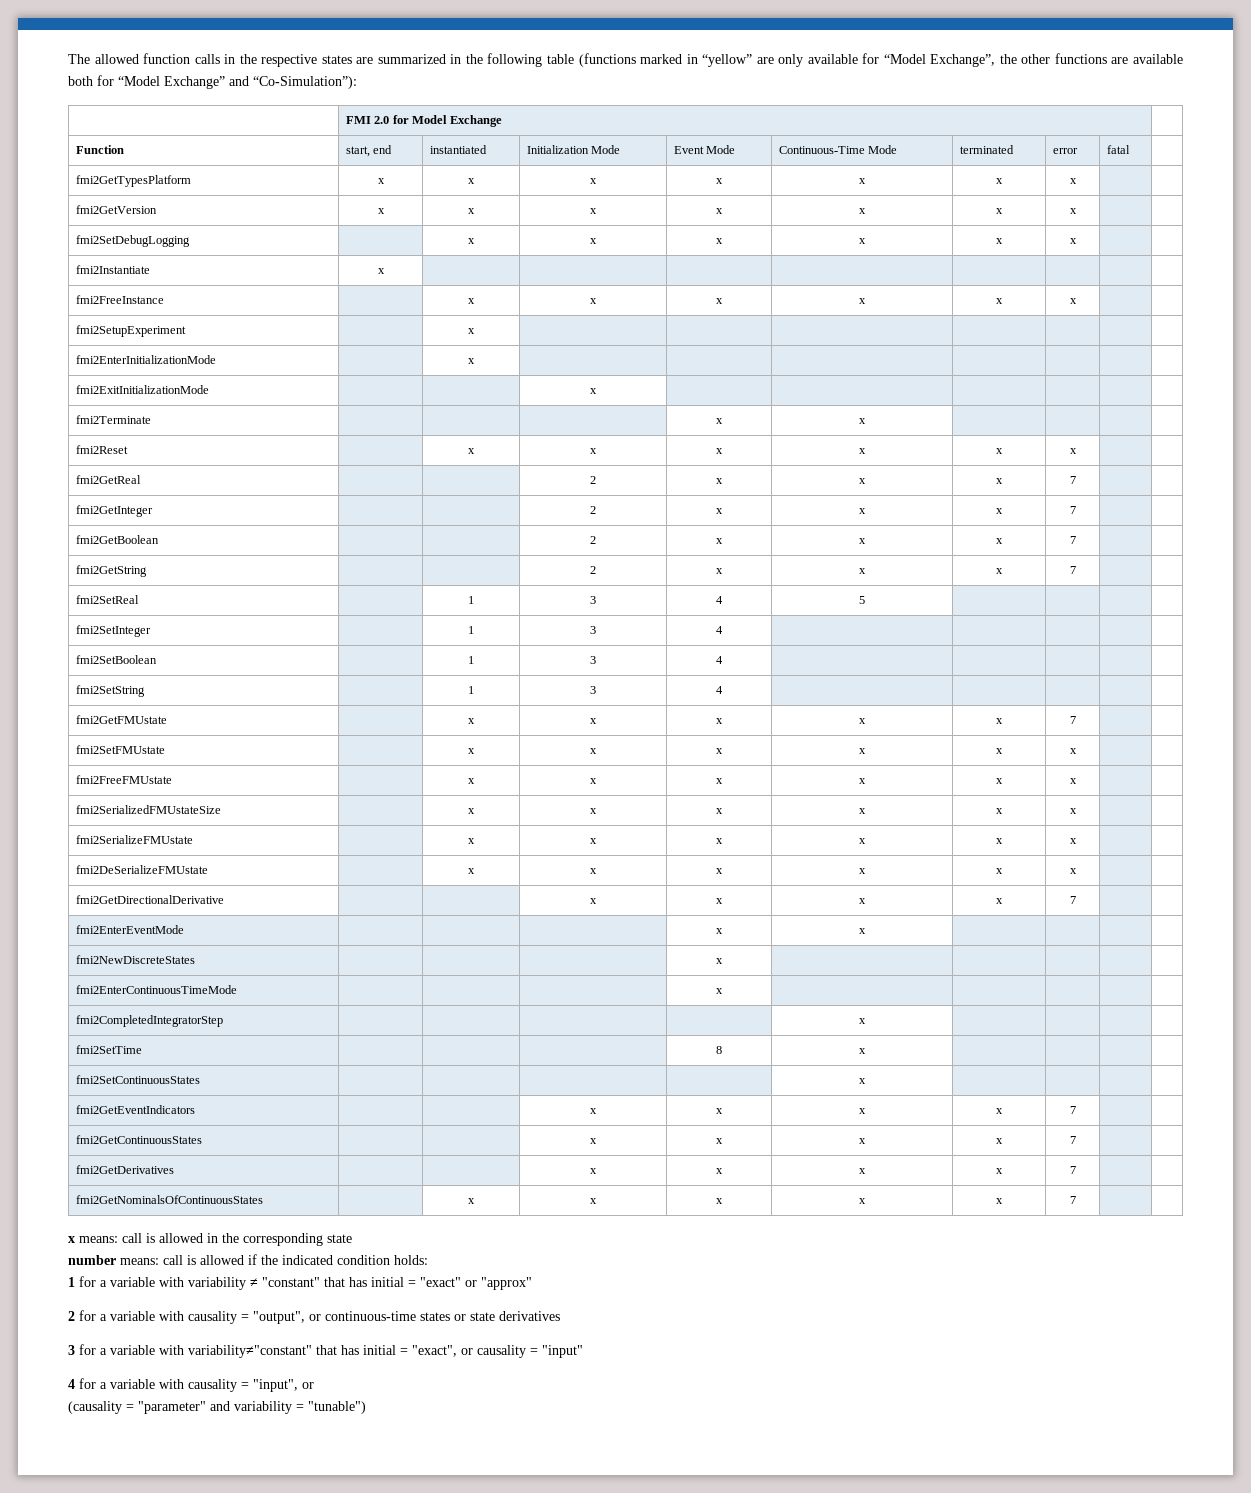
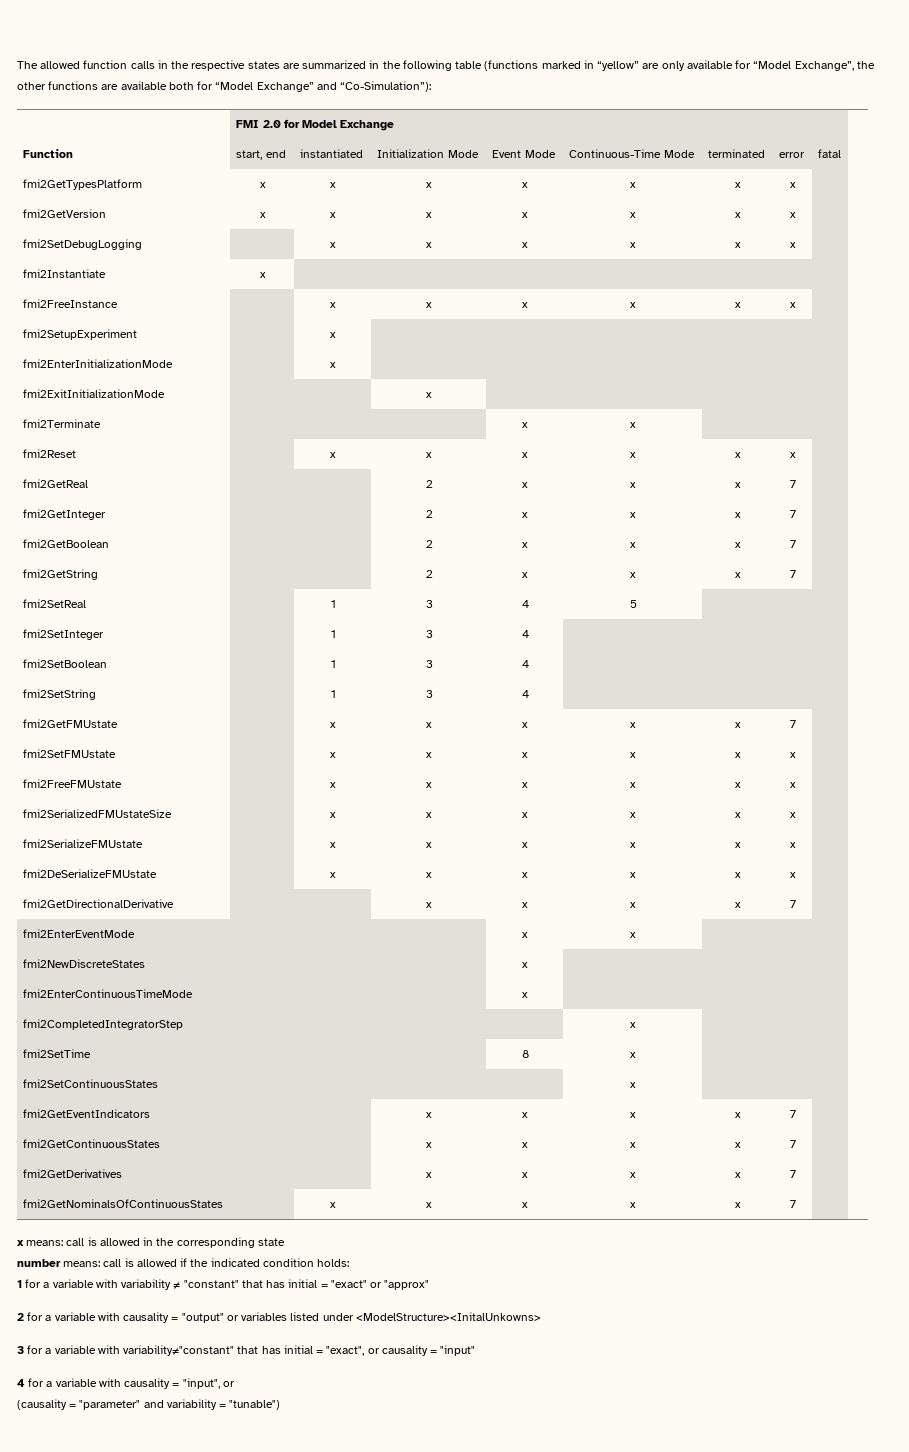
[253,1311,560,1324] "output", or continuous-time states or state derivatives -> [181,1312,541,1323] "output" or variables listed under <ModelStructure><InitalUnkowns>

